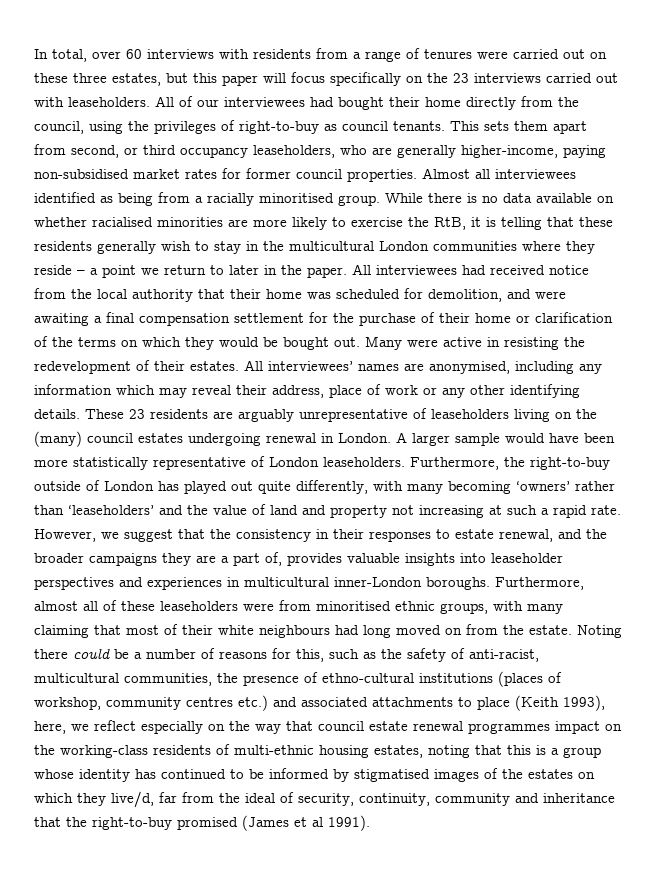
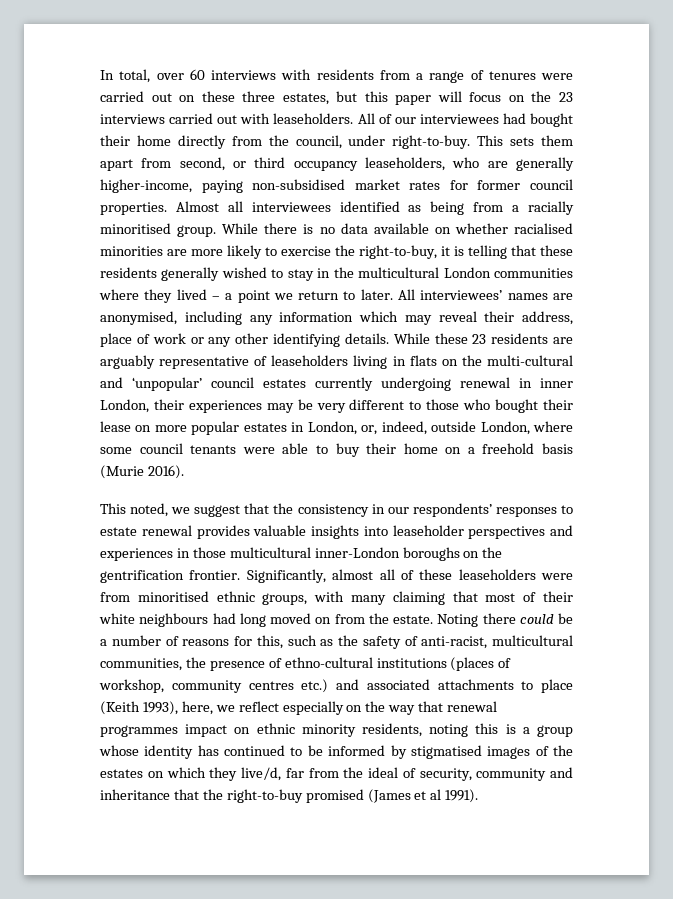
[330,72,401,86] specifically -> (502, 97) none
[89,120,445,134] using the privileges of right-to-buy as council tenants. -> [348,135,471,149] under right-to-buy.
[434,217,466,230] RtB, -> [359,245,437,259] right-to-buy,
[161,241,191,251] wish -> [221,267,267,278] wished
[34,265,72,275] reside -> [176,289,207,300] lived
[229,264,589,278] [34,288,566,302] [34,312,613,326] [34,336,585,350] [34,360,239,374] later in the paper. All interviewees had received notice from the local authority that their home was scheduled for demolition, and were awaiting a final compensation settlement for the purchase of their home or clarification of the terms on which they would be bought out. Many were active in resisting the redevelopment of their estates. -> [360,289,393,300] later.
[85,409,124,419] These -> [393,333,468,344] While these
[299,409,408,422] unrepresentative -> [159,356,250,369] representative
[555,409,597,419] [34,431,82,447] on the (many) -> [392,355,573,366] [100,377,202,391] in flats on the multi-cultural and ‘unpopular’
(183, 438) none -> [315,377,373,391] currently
[338,432,615,446] [34,456,610,470] [34,480,615,494] [34,504,621,518] [34,529,96,542] London. A larger sample would have been more statistically representative of London leaseholders. Furthermore, the right-to-buy outside of London has played out quite differently, with many becoming ‘owners’ rather than ‘leaseholders’ and the value of land and property not increasing at such a rapid rate. However, -> [540,378,573,388] [100,399,574,413] [100,421,573,435] [100,443,573,457] [100,465,184,479] [100,503,169,517] inner London, their experiences may be very different to those who bought their lease on more popular estates in London, or, indeed, outside London, where some council tenants were able to buy their home on a freehold basis (Murie 2016). // This noted,
[333,529,364,539] their -> [387,503,492,517] our respondents’
[499,529,607,542] [34,552,282,566] renewal, and the broader campaigns they are a part of, -> [141,525,192,536] renewal
(240, 582) none -> [192,547,226,558] those
[426,577,584,590] boroughs. Furthermore, -> [402,547,503,561] [100,569,326,583] boroughs on the gentrification frontier. Significantly,
[318,721,408,731] council estate -> (444, 706) none
[34,744,502,758] the working-class residents of multi-ethnic housing estates, noting that -> [256,723,469,737] ethnic minority residents, noting
[359,793,430,806] continuity, -> (472, 774) none

